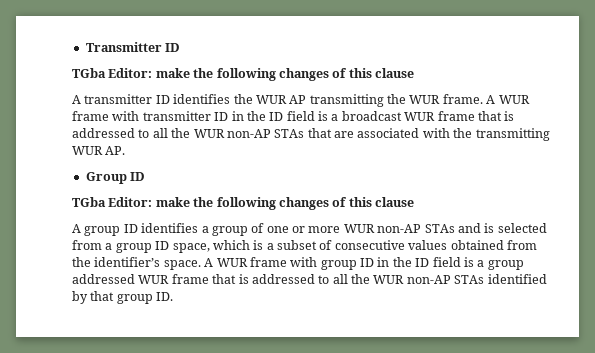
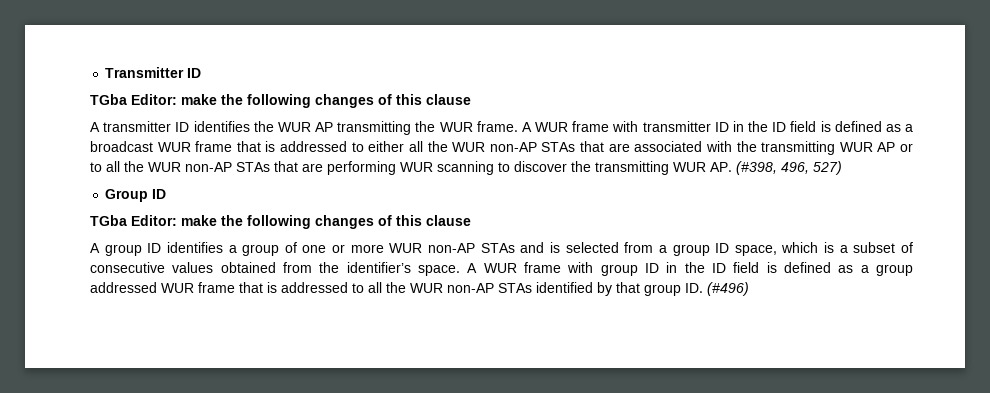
(328, 116) none -> [834,121,901,132] defined as
(150, 133) none -> [368,141,405,152] either
[105,146,126,155] AP. -> [877,142,913,152] [90,161,842,175] AP or to all the WUR non-AP STAs that are performing WUR scanning to discover the transmitting WUR AP. (#398, 496, 527)
(474, 262) none -> [784,262,854,273] defined as
(174, 296) none -> [707,282,749,296] (#496)

